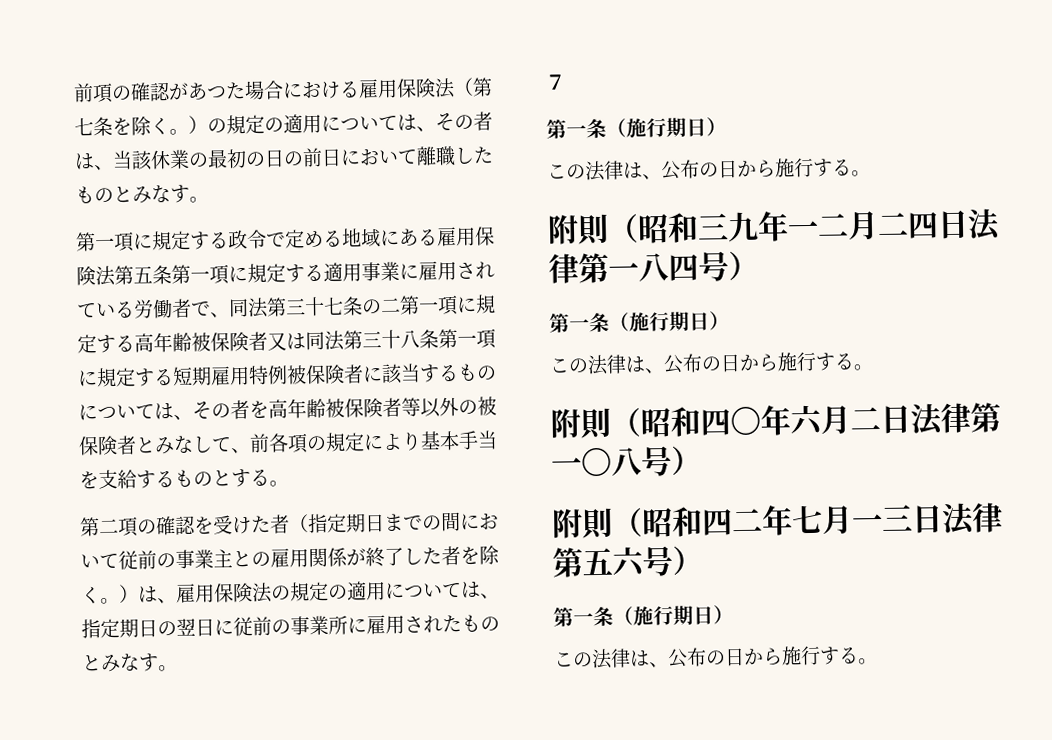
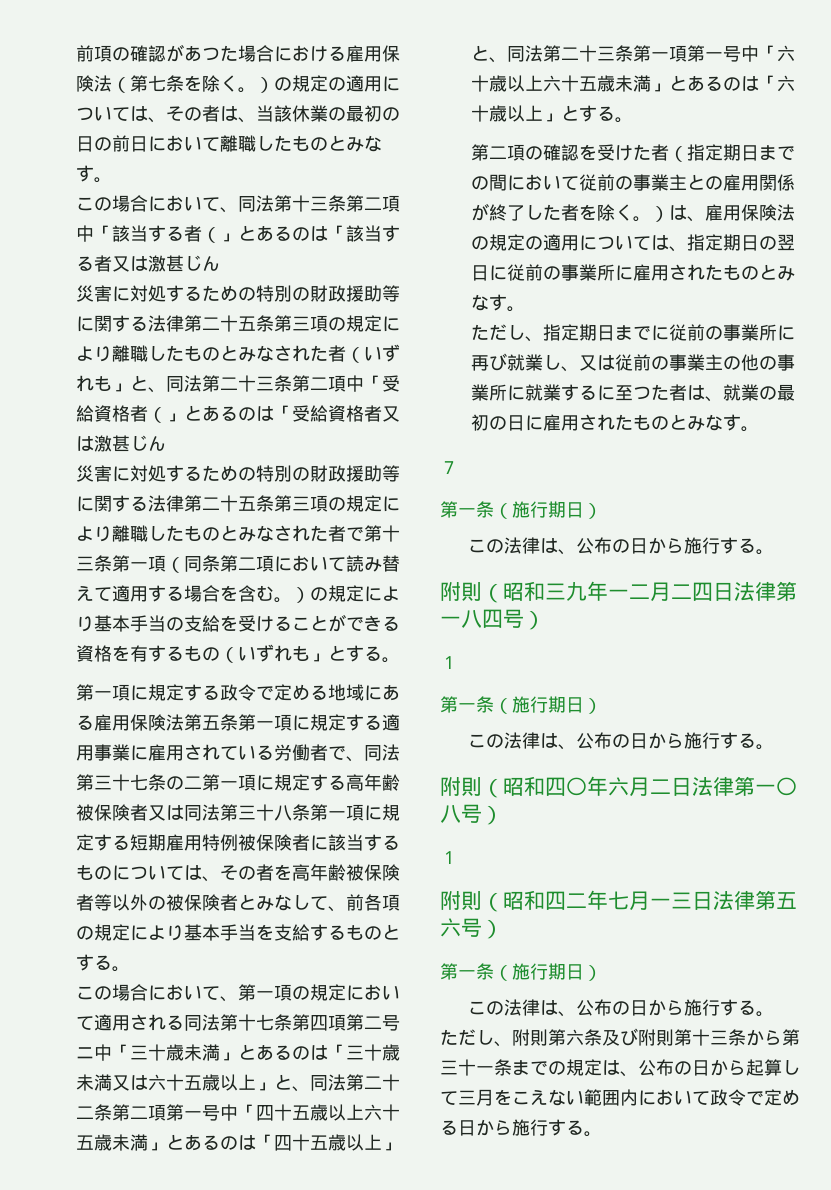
(210, 199) none -> [75,195,400,213] [75,225,400,243] [75,255,220,272] [75,285,400,302] [75,315,400,332] [75,344,400,363] [75,375,400,393] [75,405,400,423] [75,435,166,452] [75,465,400,482] [75,495,400,512] [75,525,400,542] [75,555,400,573] [75,585,400,603] [75,614,400,632] [75,644,400,663] // この場合において、同法第十三条第二項中「該当する者（」とあるのは「該当する者又は激甚じん // 災害に対処するための特別の財政援助等に関する法律第二十五条第三項の規定により離職したものとみなされた者（いずれも」と、同法第二十三条第二項中「受給資格者（」とあるのは「受給資格者又は激甚じん // 災害に対処するための特別の財政援助等に関する法律第二十五条第三項の規定により離職したものとみなされた者で第十三条第一項（同条第二項において読み替えて適用する場合を含む。）の規定により基本手当の支給を受けることができる資格を有するもの（いずれも」とする。
(290, 483) none -> [75,984,400,1002] [75,1014,400,1031] [75,1044,400,1061] [75,1074,400,1092] [75,1104,400,1121] [75,1134,400,1151] [470,45,795,63] [470,75,795,92] [470,105,633,123] // この場合において、第一項の規定において適用される同法第十七条第四項第二号ニ中「三十歳未満」とあるのは「三十歳未満又は六十五歳以上」と、同法第二十二条第二項第一号中「四十五歳以上六十五歳未満」とあるのは「四十五歳以上」と、同法第二十三条第一項第一号中「六十歳以上六十五歳未満」とあるのは「六十歳以上」とする。
(179, 668) none -> [470,324,795,342] [470,353,795,372] [470,384,795,402] [470,414,759,432] // ただし、指定期日までに従前の事業所に再び就業し、又は従前の事業主の他の事業所に就業するに至つた者は、就業の最初の日に雇用されたものとみなす。
(759, 265) none -> [440,656,458,669] // １
(702, 460) none -> [440,851,458,864] // １
(878, 661) none -> [440,1028,800,1047] [440,1059,800,1077] [440,1089,800,1106] [440,1119,602,1137] // ただし、附則第六条及び附則第十三条から第三十一条までの規定は、公布の日から起算して三月をこえない範囲内において政令で定める日から施行する。

